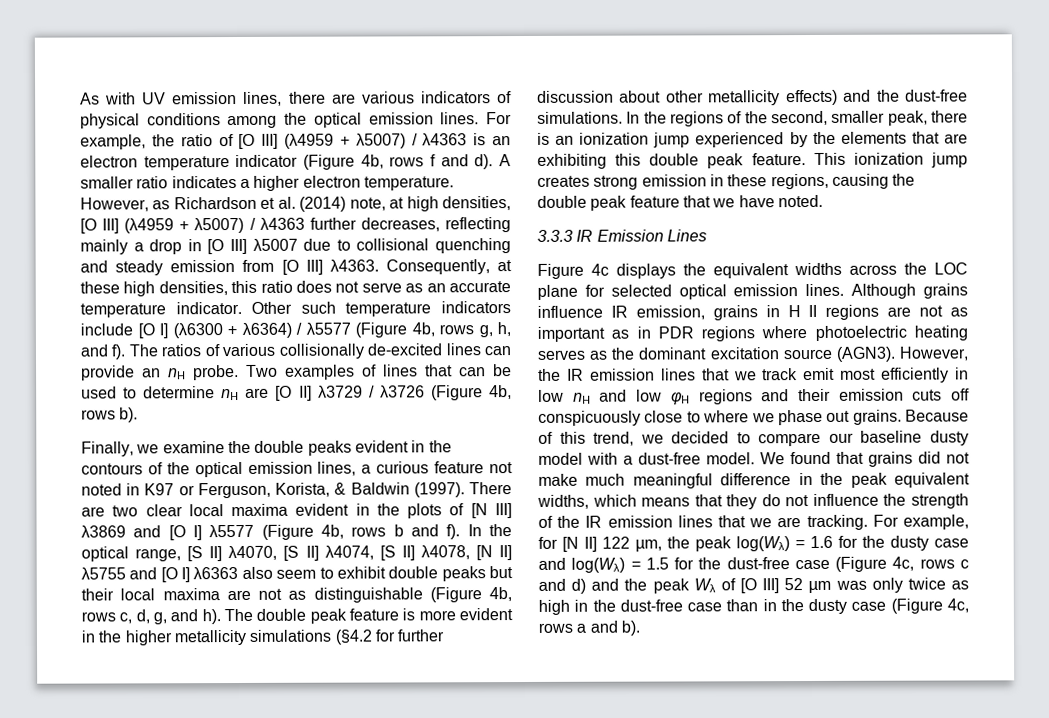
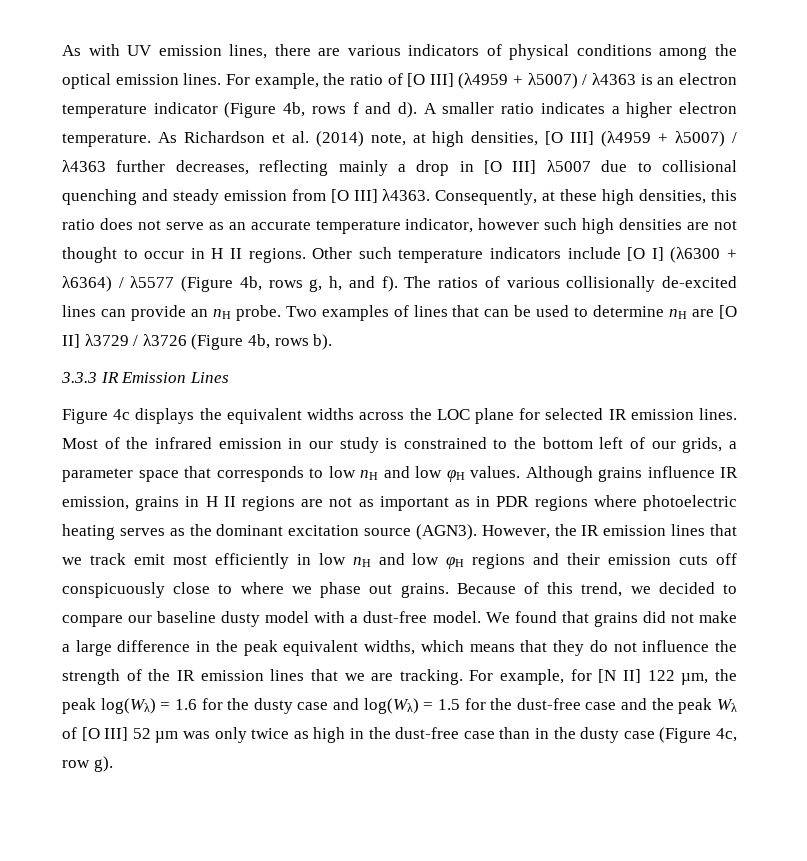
[80,197,171,212] However, as -> [157,132,177,143] As
[175,301,242,315] indicator. -> [405,218,737,234] [62,247,306,263] indicator, however such high densities are not thought to occur in H II regions.
[81,440,452,457] [81,461,514,478] [81,482,513,499] [81,503,512,519] [81,524,512,541] [81,545,512,562] [81,566,514,583] [81,587,512,603] [81,608,513,625] [81,629,445,646] [537,89,968,106] [537,110,968,127] [537,131,968,148] [537,152,968,169] [537,173,916,190] [537,194,823,211] // Finally, we examine the double peaks evident in the contours of the optical emission lines, a curious feature not noted in K97 or Ferguson, Korista, & Baldwin (1997). There are two clear local maxima evident in the plots of [N III] λ3869 and [O I] λ5577 (Figure 4b, rows b and f). In the optical range, [S II] λ4070, [S II] λ4074, [S II] λ4078, [N II] λ5755 and [O I] λ6363 also seem to exhibit double peaks but their local maxima are not as distinguishable (Figure 4b, rows c, d, g, and h). The double peak feature is more evident in the higher metallicity simulations (§4.2 for further discussion about other metallicity effects) and the dust-free simulations. In the regions of the second, smaller peak, there is an ionization jump experienced by the elements that are exhibiting this double peak feature. This ionization jump creates strong emission in these regions, causing the double peak feature that we have noted. -> (333, 342) none
[678,283,845,300] optical emission lines. -> [608,408,737,420] [62,437,737,453] [62,466,520,482] IR emission lines. Most of the infrared emission in our study is constrained to the bottom left of our grids, a parameter space that corresponds to low nH and low φH values.
[585,473,713,489] much meaningful -> [62,640,112,656] a large
[835,556,969,572] [538,578,587,594] (Figure 4c, rows c and d) -> (617, 706) none
[538,620,640,636] rows a and b). -> [62,756,113,772] row g).

